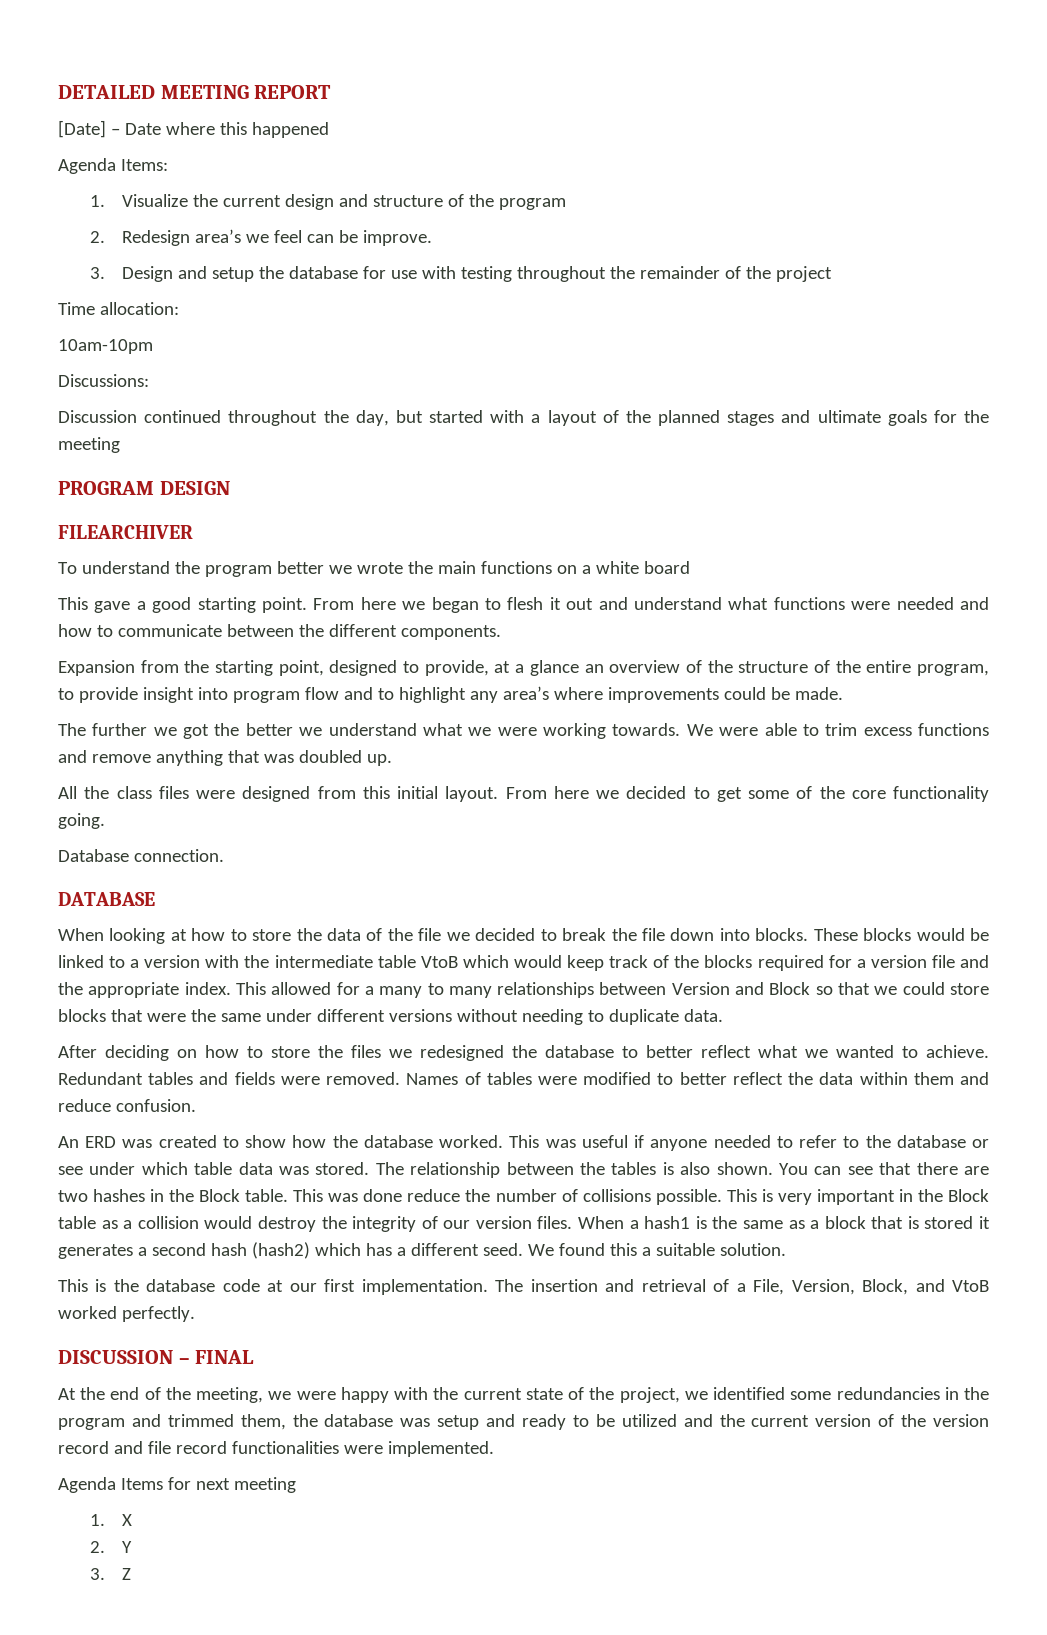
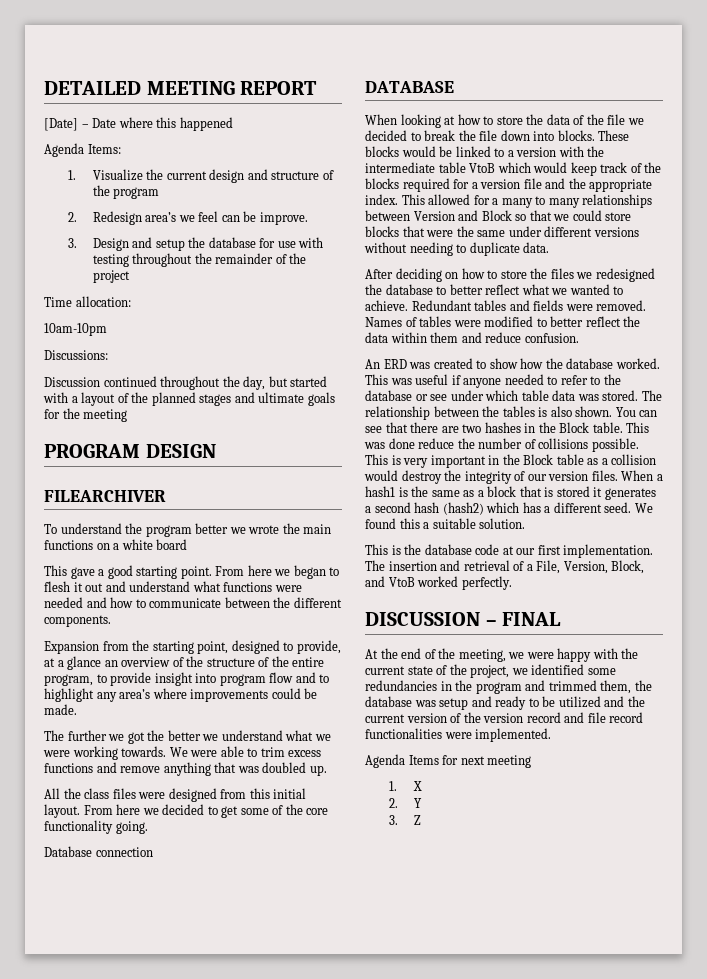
[133,849,224,862] connection. -> [95,847,153,857] connection

